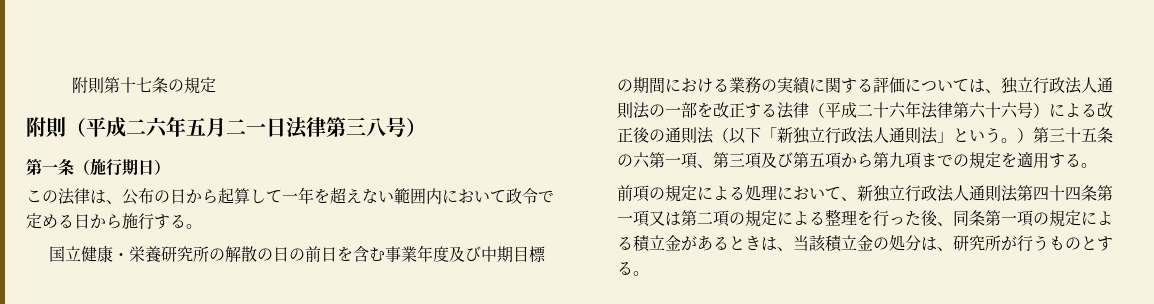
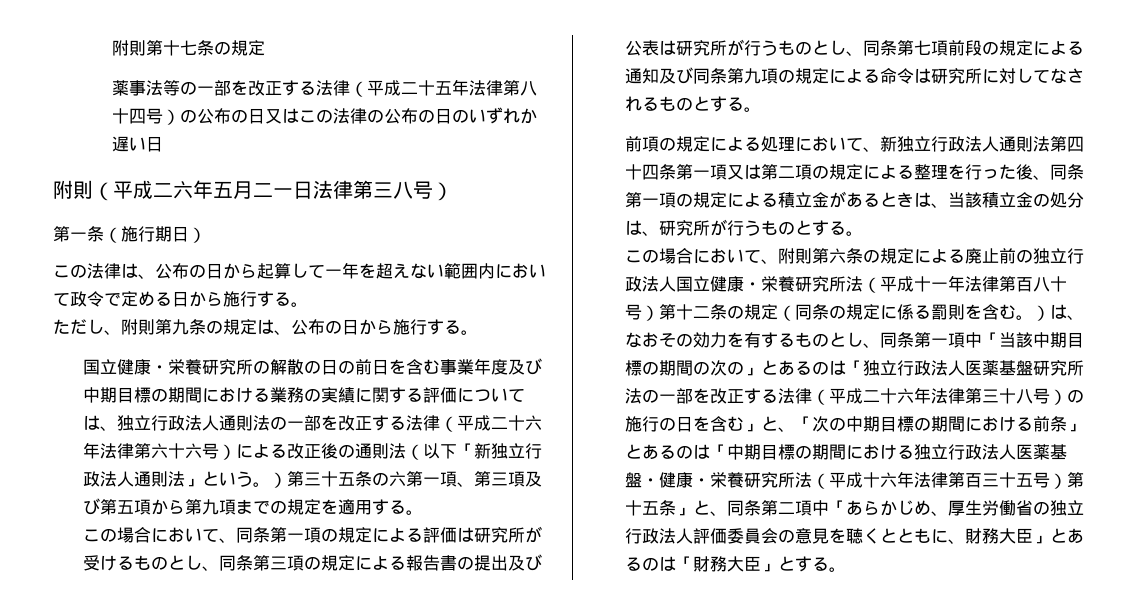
(217, 85) none -> [112,79,538,97] [112,107,538,125] [112,136,164,152] // 薬事法等の一部を改正する法律（平成二十五年法律第八十四号）の公布の日又はこの法律の公布の日のいずれか遅い日
(202, 226) none -> [53,319,478,335] // ただし、附則第九条の規定は、公布の日から施行する。
(1098, 165) none -> [82,526,542,543] [82,554,542,571] [624,39,1084,56] [624,67,1084,84] [624,96,761,112] // この場合において、同条第一項の規定による評価は研究所が受けるものとし、同条第三項の規定による報告書の提出及び公表は研究所が行うものとし、同条第七項前段の規定による通知及び同条第九項の規定による命令は研究所に対してなされるものとする。
(650, 273) none -> [624,248,1084,264] [624,275,1067,293] [624,304,1084,321] [624,332,1084,348] [624,360,1084,376] [624,387,1084,405] [624,416,1084,432] [624,444,1067,460] [624,471,1084,489] [624,500,1084,516] [624,528,1084,544] [624,556,846,572] // この場合において、附則第六条の規定による廃止前の独立行政法人国立健康・栄養研究所法（平成十一年法律第百八十号）第十二条の規定（同条の規定に係る罰則を含む。）は、なおその効力を有するものとし、同条第一項中「当該中期目標の期間の次の」とあるのは「独立行政法人医薬基盤研究所法の一部を改正する法律（平成二十六年法律第三十八号）の施行の日を含む」と、「次の中期目標の期間における前条」とあるのは「中期目標の期間における独立行政法人医薬基盤・健康・栄養研究所法（平成十六年法律第百三十五号）第十五条」と、同条第二項中「あらかじめ、厚生労働省の独立行政法人評価委員会の意見を聴くとともに、財務大臣」とあるのは「財務大臣」とする。

